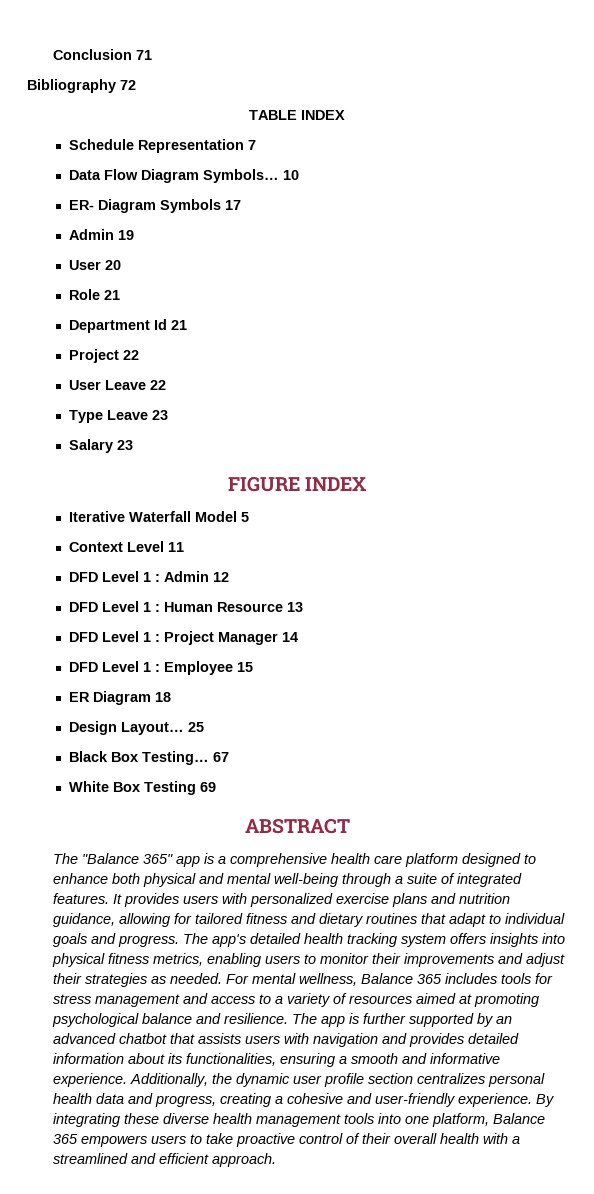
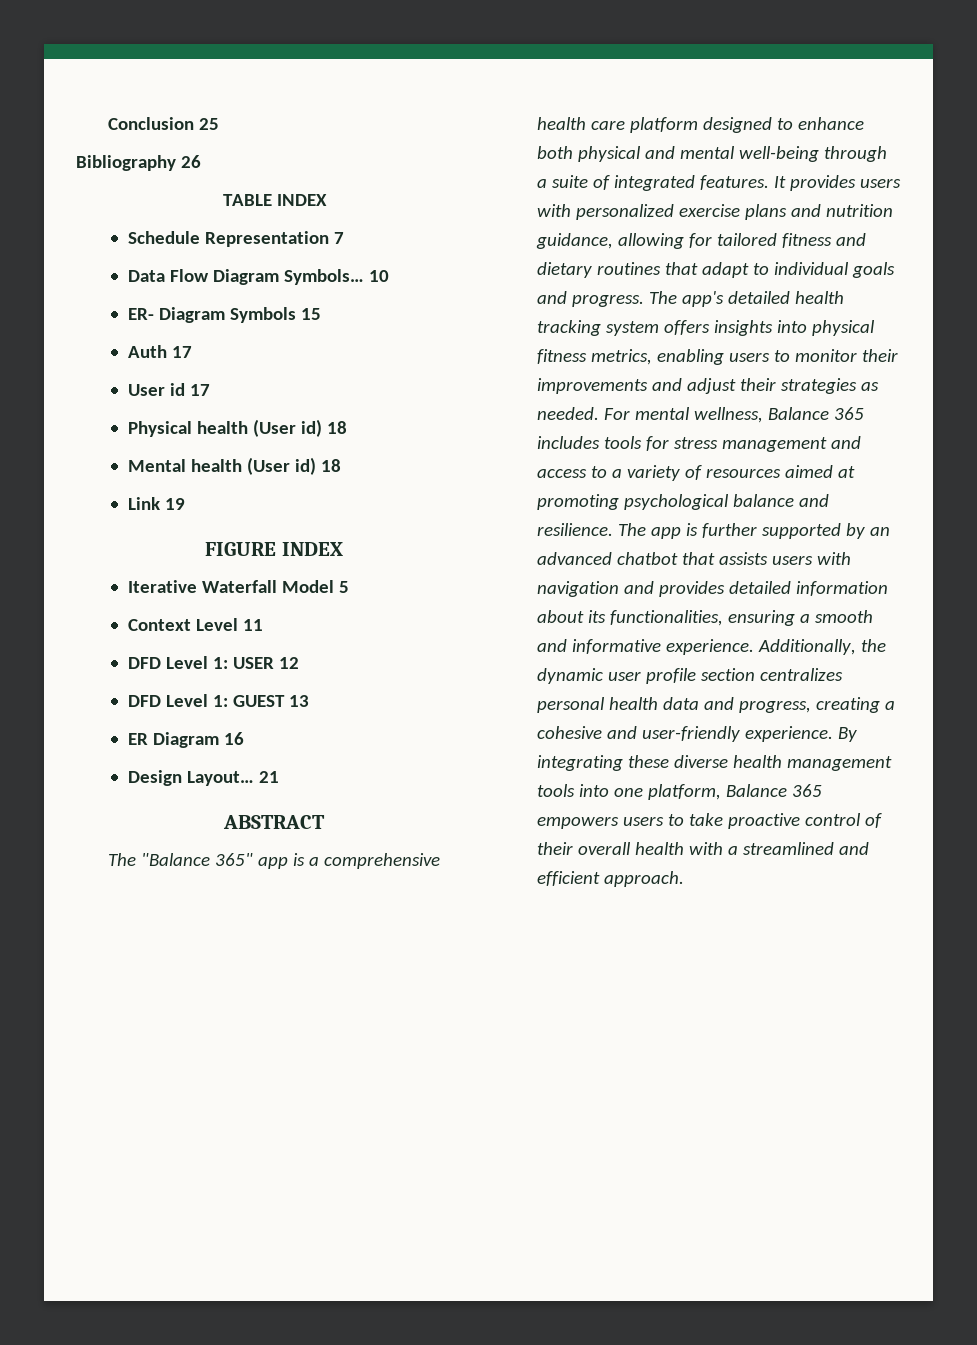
[136,50,153,60] 71 -> [198,118,219,130] 25
[120,80,136,90] 72 -> [180,155,201,168] 26
[224,200,241,210] [68,229,134,240] [68,260,121,270] [68,289,120,300] [68,319,187,333] [68,349,139,363] [68,380,166,390] [68,410,168,423] [68,439,133,453] 17 // Admin 19 // User 20 // Role 21 // Department Id 21 // Project 22 // User Leave 22 // Type Leave 23 // Salary 23 -> [301,308,322,320] [128,345,193,358] [128,383,211,396] [128,419,348,437] [128,457,342,475] [128,497,186,510] 15 // Auth 17 // User id 17 // Physical health (User id) 18 // Mental health (User id) 18 // Link 19
[142,571,209,582] 1 : Admin -> [213,657,275,669] 1: USER
[142,602,303,612] [68,631,298,645] [68,661,253,675] 1 : Human Resource 13 // DFD Level 1 : Project Manager 14 // DFD Level 1 : Employee 15 -> [213,695,310,707] 1: GUEST 13
[154,692,171,702] 18 -> [224,732,245,745] 16
[187,722,204,732] [68,751,229,765] [68,781,216,795] 25 // Black Box Testing… 67 // White Box Testing 69 -> [259,771,280,783] 21

